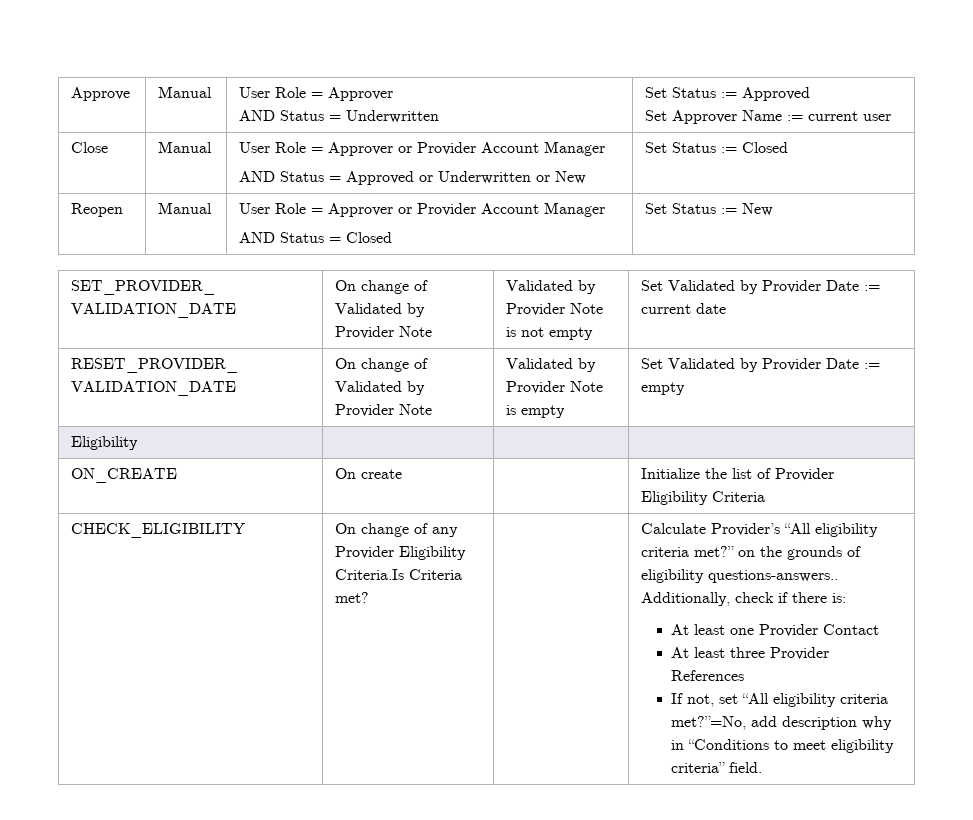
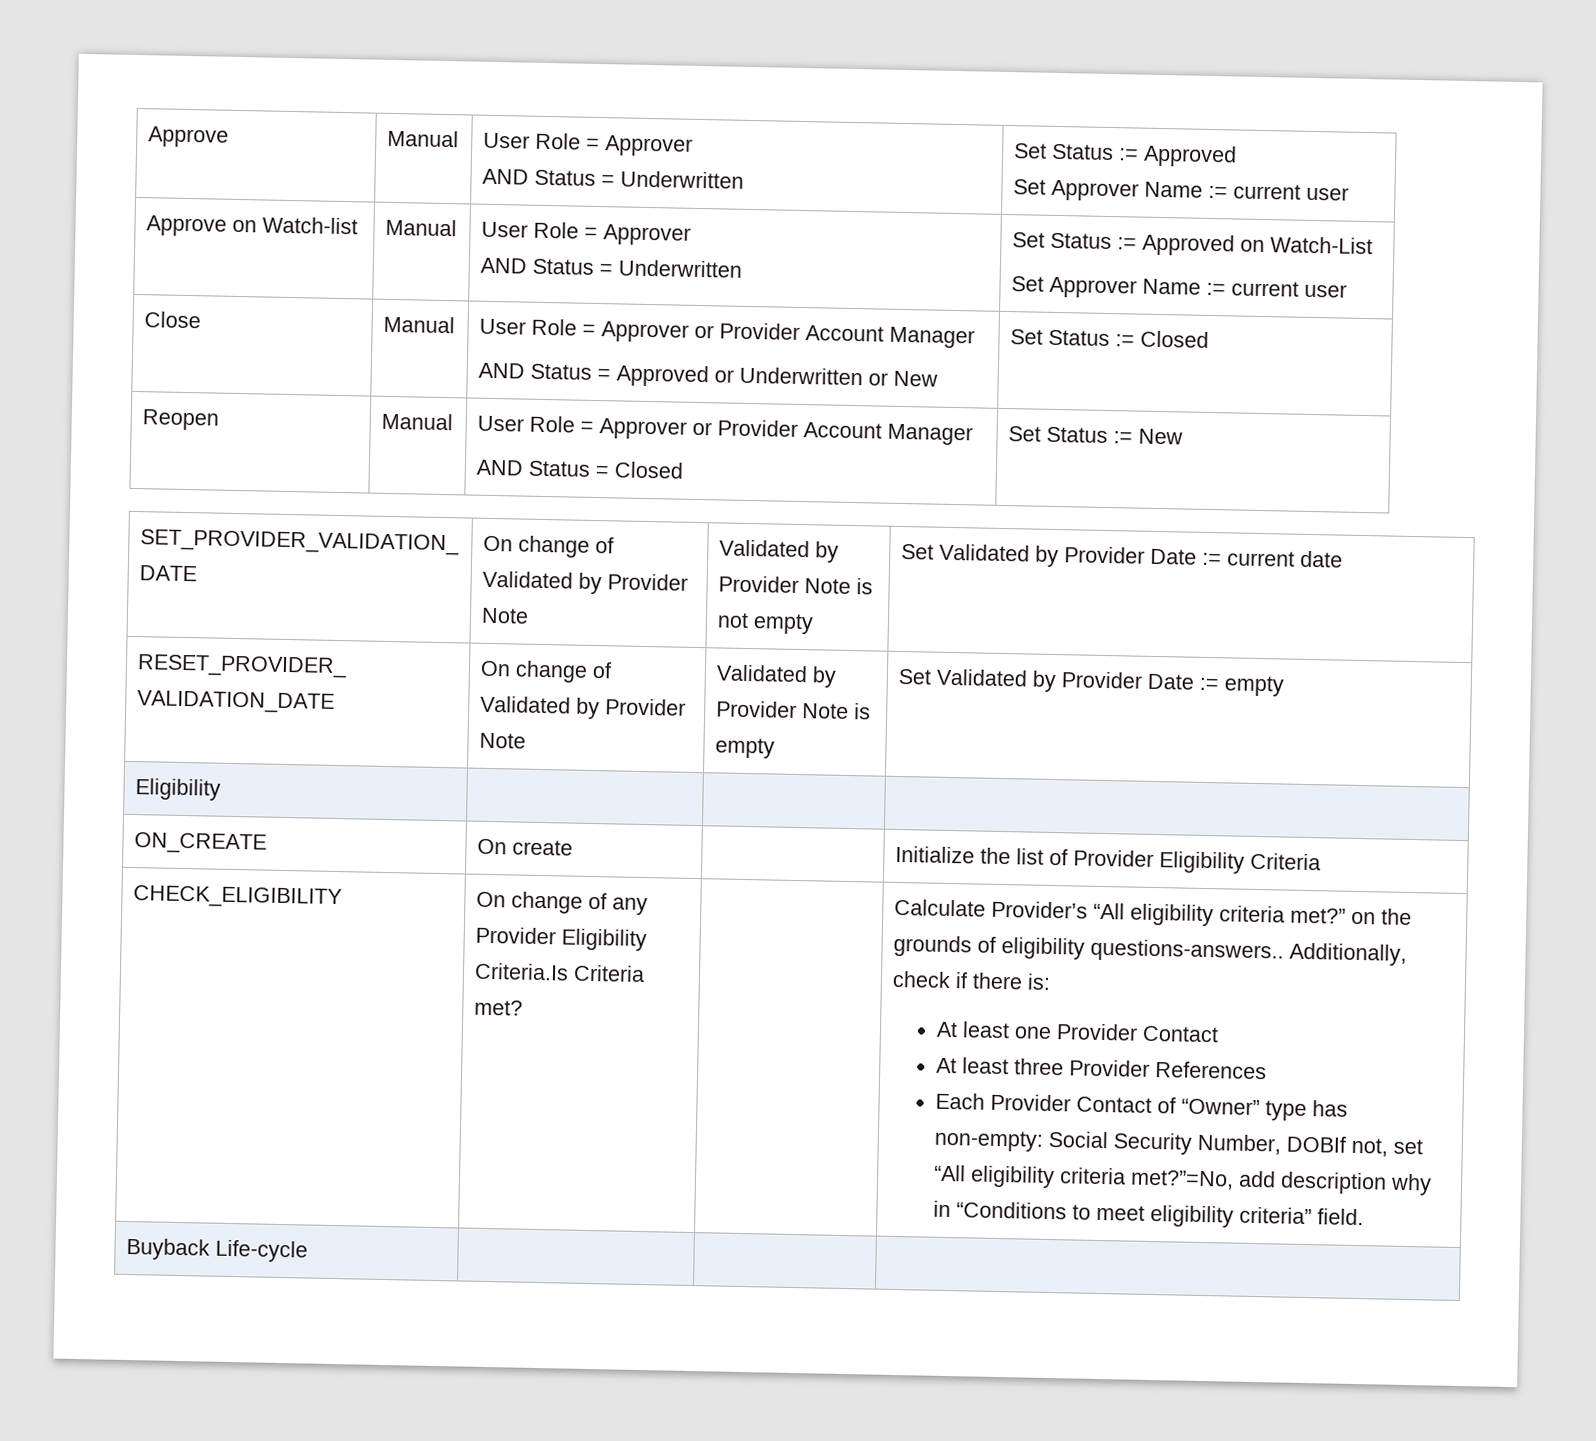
(891, 117) none -> [146,215,359,237] [385,218,458,237] [481,221,692,246] [480,257,743,278] [1012,232,1374,257] [1011,276,1348,299] // Approve on Watch-list | Manual | User Role = Approver // AND Status = Underwritten | Set Status := Approved on Watch-List // Set Approver Name := current user
[671,693,684,704] If -> [935,1092,1349,1122] [934,1129,1347,1155] Each Provider Contact of “Owner” type has non-empty: Social Security Number, DOBIf
(763, 767) none -> [126,1237,309,1263] // Buyback Life-cycle | | |

